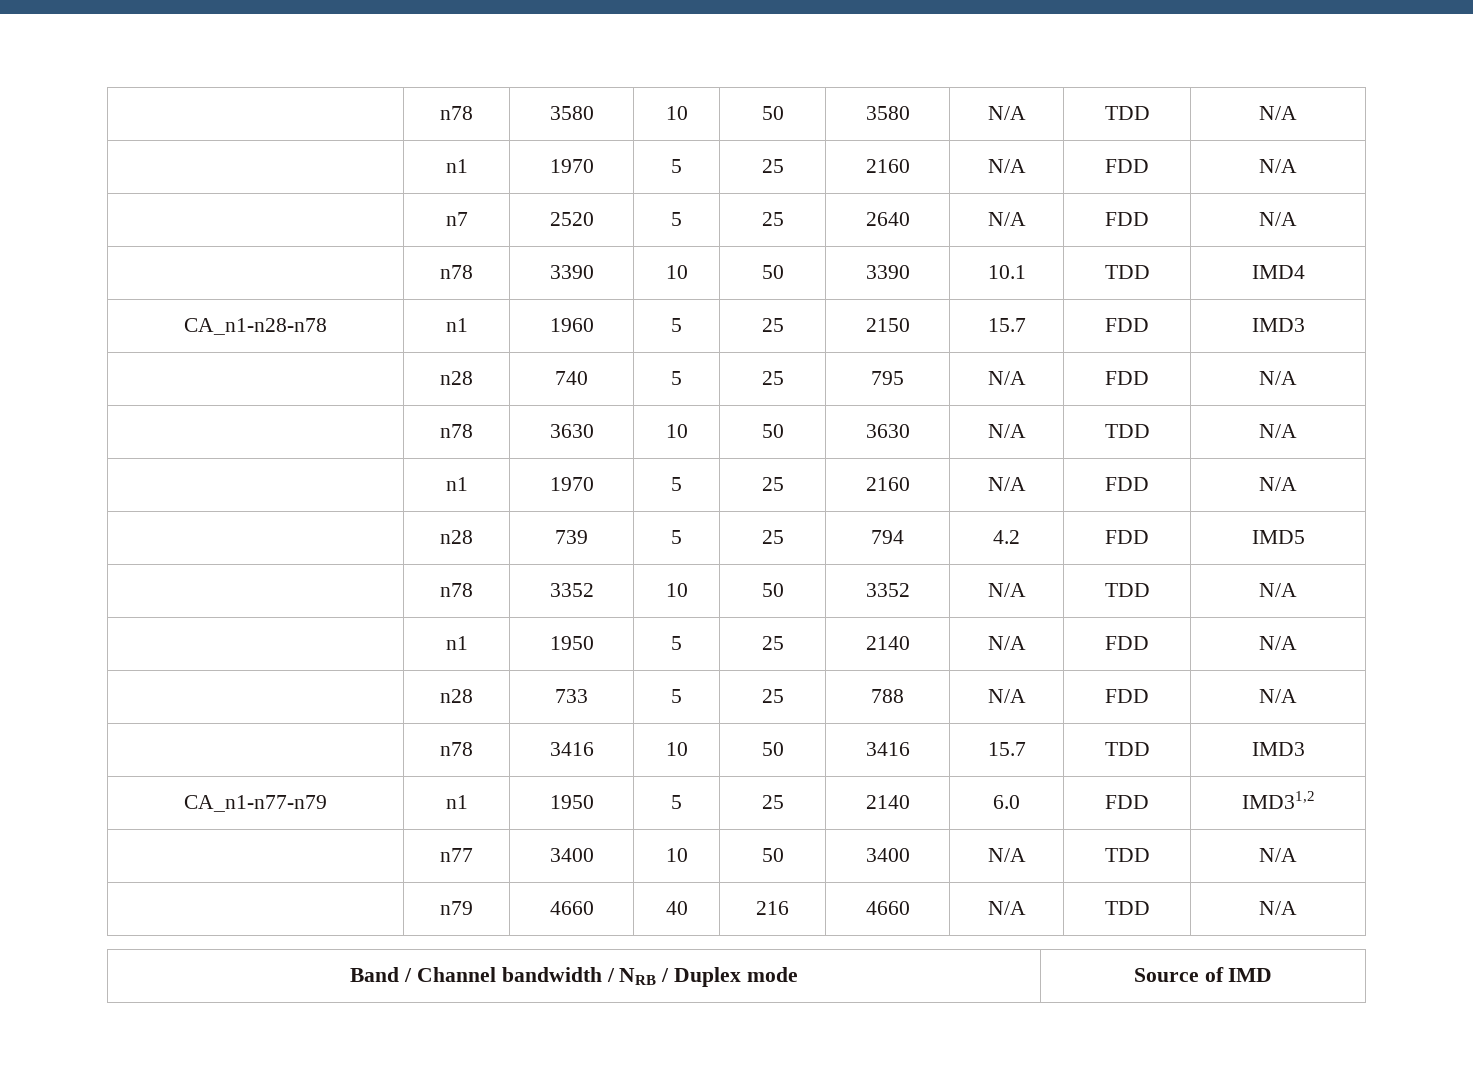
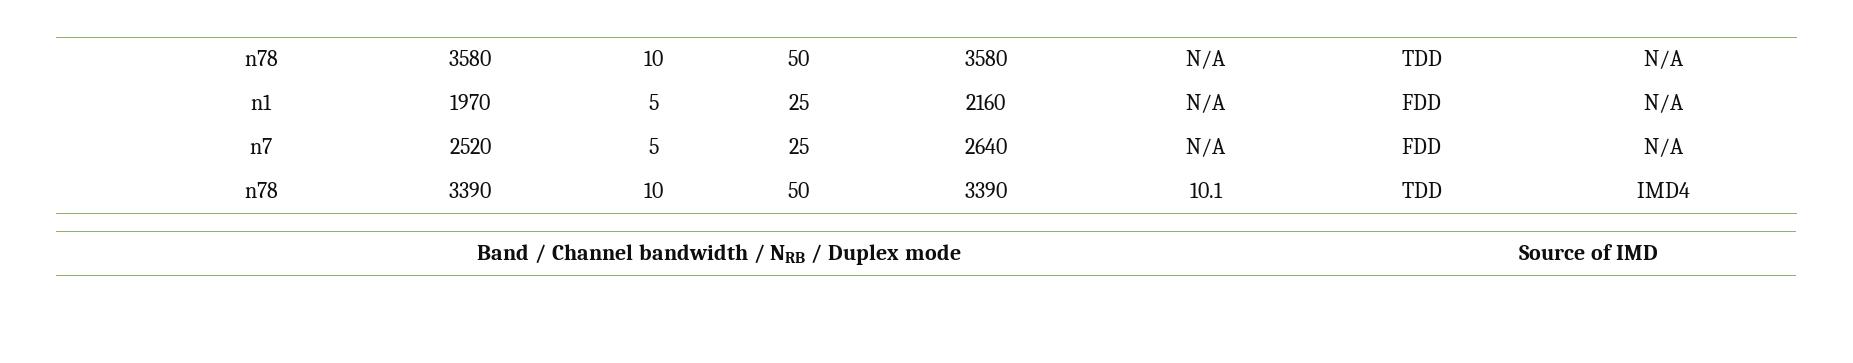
[184,318,327,335] [445,318,468,332] [549,318,594,332] [671,318,682,332] [761,318,784,332] [865,318,910,332] [987,318,1026,332] [1105,318,1149,332] [1251,318,1305,332] [440,371,473,385] [555,371,588,385] [671,371,682,385] [761,371,784,385] [871,371,904,385] [987,371,1026,385] [1105,371,1149,385] [1259,371,1297,385] [440,424,473,438] [549,424,594,438] [665,424,688,438] [761,424,784,438] [865,424,910,438] [987,424,1026,438] [1104,424,1150,438] [1259,424,1297,438] [445,477,468,491] [549,477,594,491] [671,477,682,491] [761,477,784,491] [865,477,910,491] [987,477,1026,491] [1105,477,1149,491] [1259,477,1297,491] [440,530,473,544] [555,530,588,544] [671,530,682,544] [761,530,784,544] [871,530,904,544] [993,530,1020,544] [1105,530,1149,544] [1251,530,1305,544] [440,583,473,597] [549,583,594,597] [665,583,688,597] [761,583,784,597] [865,583,910,597] [987,583,1026,597] [1104,583,1150,597] [1259,583,1297,597] [445,636,468,650] [549,636,594,650] [671,636,682,650] [761,636,784,650] [865,636,910,650] [987,636,1026,650] [1105,636,1149,650] [1259,636,1297,650] [440,689,473,703] [555,689,588,703] [671,689,682,703] [761,689,784,703] [871,689,904,703] [987,689,1026,703] [1105,689,1149,703] [1259,689,1297,703] [440,742,473,756] [549,742,594,756] [665,742,688,756] [761,742,784,756] [865,742,910,756] [987,742,1026,756] [1104,742,1150,756] [1251,742,1305,756] [184,795,327,812] [445,795,468,809] [549,795,594,809] [671,795,682,809] [761,795,784,809] [865,795,910,809] [993,795,1020,809] [1105,795,1149,809] [1241,791,1315,809] [440,848,473,862] [549,848,594,862] [665,848,688,862] [761,848,784,862] [865,848,910,862] [987,848,1026,862] [1104,848,1150,862] [1259,848,1297,862] [440,901,473,915] [549,901,594,915] [665,901,688,915] [756,901,789,915] [865,901,910,915] [987,901,1026,915] [1104,901,1150,915] [1259,901,1297,915] // CA_n1-n28-n78 | n1 | 1960 | 5 | 25 | 2150 | 15.7 | FDD | IMD3 // | n28 | 740 | 5 | 25 | 795 | N/A | FDD | N/A // | n78 | 3630 | 10 | 50 | 3630 | N/A | TDD | N/A // | n1 | 1970 | 5 | 25 | 2160 | N/A | FDD | N/A // | n28 | 739 | 5 | 25 | 794 | 4.2 | FDD | IMD5 // | n78 | 3352 | 10 | 50 | 3352 | N/A | TDD | N/A // | n1 | 1950 | 5 | 25 | 2140 | N/A | FDD | N/A // | n28 | 733 | 5 | 25 | 788 | N/A | FDD | N/A // | n78 | 3416 | 10 | 50 | 3416 | 15.7 | TDD | IMD3 // CA_n1-n77-n79 | n1 | 1950 | 5 | 25 | 2140 | 6.0 | FDD | IMD31,2 // | n77 | 3400 | 10 | 50 | 3400 | N/A | TDD | N/A // | n79 | 4660 | 40 | 216 | 4660 | N/A | TDD | N/A -> (1690, 190) none

